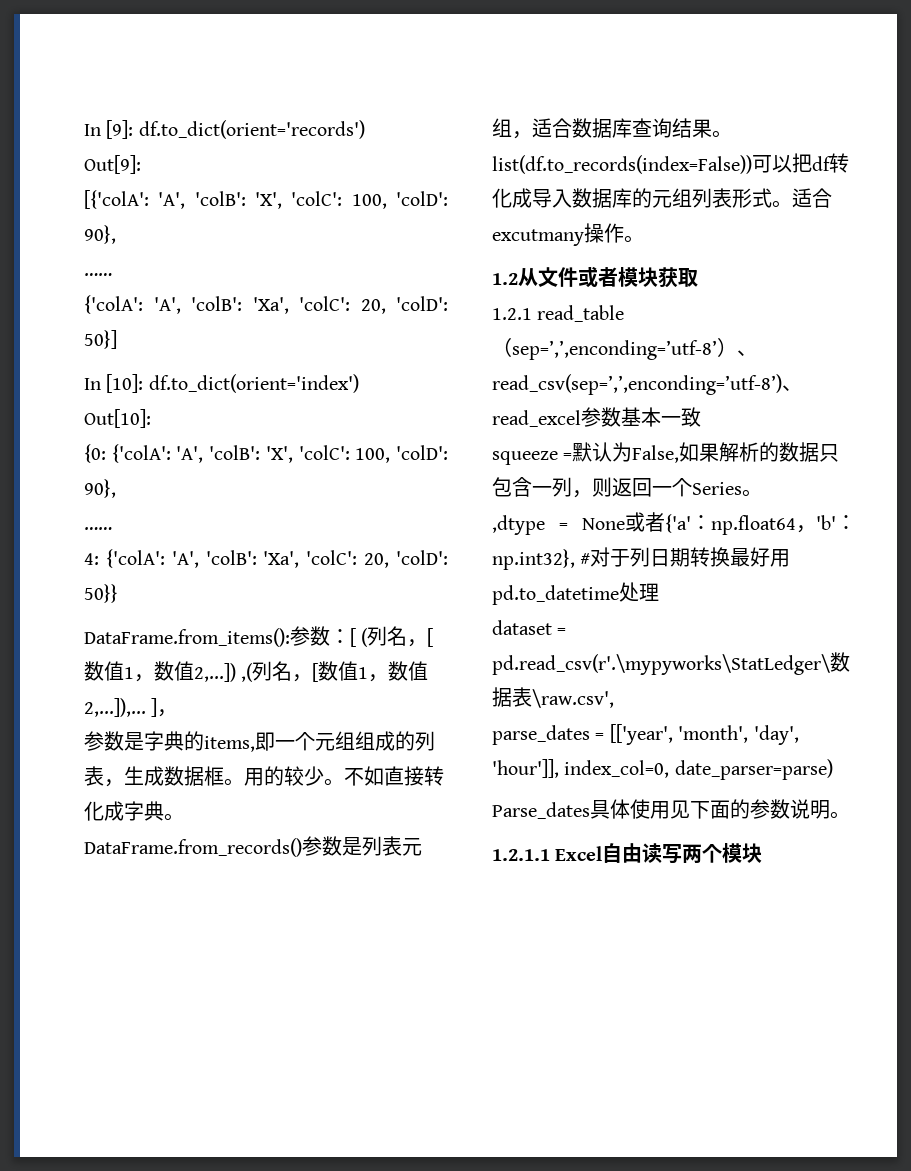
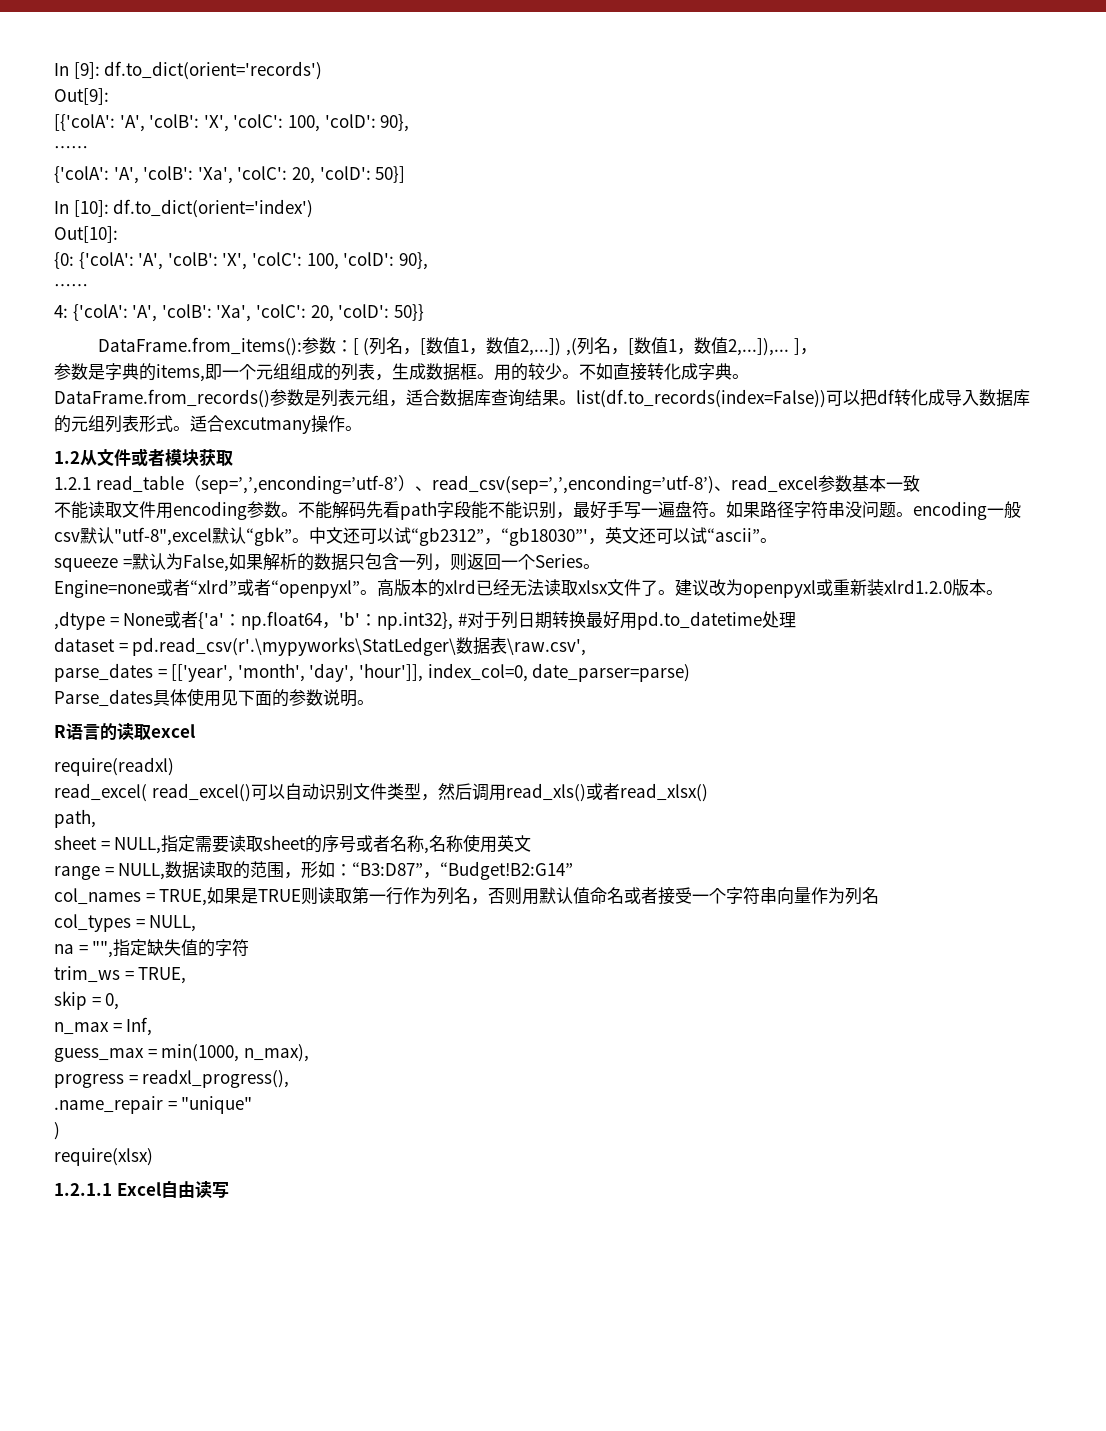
(701, 417) none -> [54,501,1021,520] [54,527,777,546] // 不能读取文件用encoding参数。不能解码先看path字段能不能识别，最好手写一遍盘符。如果路径字符串没问题。encoding一般csv默认"utf-8",excel默认“gbk”。中文还可以试“gb2312”，“gb18030”'，英文还可以试“ascii”。
(762, 493) none -> [54,579,1003,598] // Engine=none或者“xlrd”或者“openpyxl”。高版本的xlrd已经无法读取xlsx文件了。建议改为openpyxl或重新装xlrd1.2.0版本。
(850, 815) none -> [54,723,195,741] [54,757,174,776] [54,783,708,802] [54,809,96,828] [54,834,532,854] [54,861,574,880] [54,887,880,906] [54,914,197,932] [54,939,250,958] [54,966,187,984] [54,991,120,1010] [54,1017,153,1036] [54,1044,309,1062] [54,1069,290,1088] [54,1096,253,1114] [54,1122,60,1140] [54,1148,153,1166] // R语言的读取excel // require(readxl) // read_excel( read_excel()可以自动识别文件类型，然后调用read_xls()或者read_xlsx() // path, // sheet = NULL,指定需要读取sheet的序号或者名称,名称使用英文 // range = NULL,数据读取的范围，形如：“B3:D87”，“Budget!B2:G14” // col_names = TRUE,如果是TRUE则读取第一行作为列名，否则用默认值命名或者接受一个字符串向量作为列名 // col_types = NULL, // na = "",指定缺失值的字符 // trim_ws = TRUE, // skip = 0, // n_max = Inf, // guess_max = min(1000, n_max), // progress = readxl_progress(), // .name_repair = "unique" // ) // require(xlsx)
[682,843,763,863] 两个模块 -> (229, 1190) none

